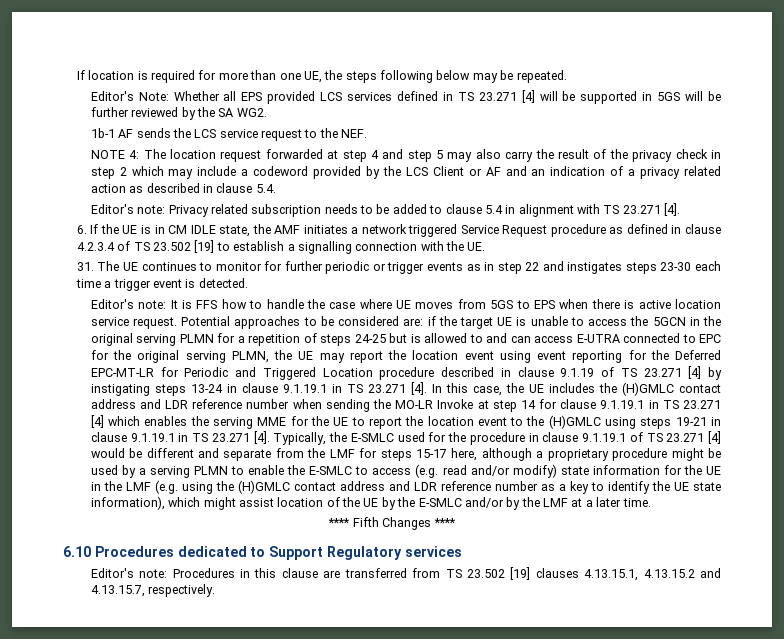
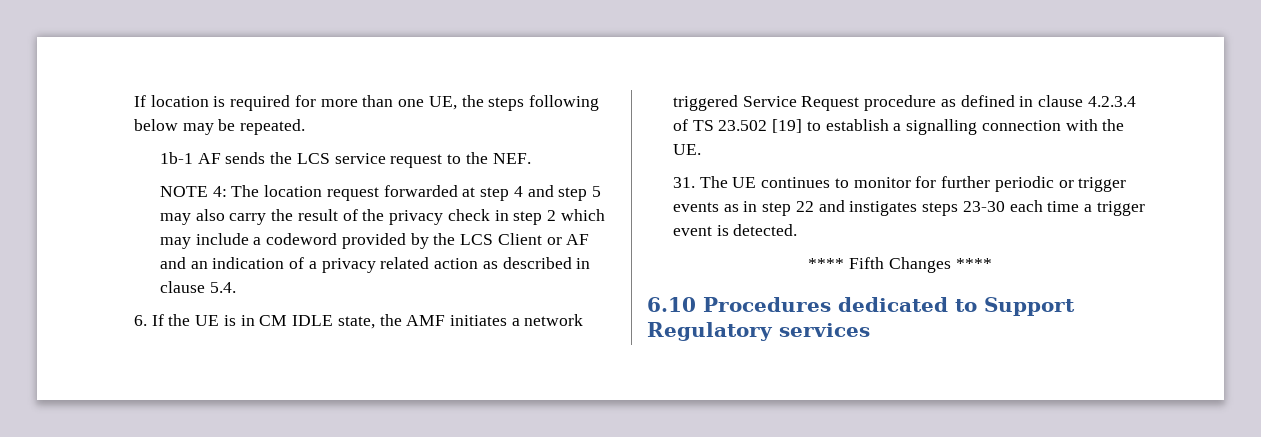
[90,90,722,104] [90,107,267,120] // Editor's Note: Whether all EPS provided LCS services defined in TS 23.271 [4] will be supported in 5GS will be further reviewed by the SA WG2. -> (306, 127) none
[90,203,681,217] // Editor's note: Privacy related subscription needs to be added to clause 5.4 in alignment with TS 23.271 [4]. -> (236, 287) none
[90,299,721,309] [90,316,722,329] [90,333,722,346] [90,350,721,363] [90,366,722,380] [90,382,721,396] [90,399,721,412] [90,415,721,429] [90,431,721,445] [90,448,721,461] [90,464,721,478] [90,480,722,494] [90,496,651,510] // Editor's note: It is FFS how to handle the case where UE moves from 5GS to EPS when there is active location service request. Potential approaches to be considered are: if the target UE is unable to access the 5GCN in the original serving PLMN for a repetition of steps 24-25 but is allowed to and can access E-UTRA connected to EPC for the original serving PLMN, the UE may report the location event using event reporting for the Deferred EPC-MT-LR for Periodic and Triggered Location procedure described in clause 9.1.19 of TS 23.271 [4] by instigating steps 13-24 in clause 9.1.19.1 in TS 23.271 [4]. In this case, the UE includes the (H)GMLC contact address and LDR reference number when sending the MO-LR Invoke at step 14 for clause 9.1.19.1 in TS 23.271 [4] which enables the serving MME for the UE to report the location event to the (H)GMLC using steps 19-21 in clause 9.1.19.1 in TS 23.271 [4]. Typically, the E-SMLC used for the procedure in clause 9.1.19.1 of TS 23.271 [4] would be different and separate from the LMF for steps 15-17 here, although a proprietary procedure might be used by a serving PLMN to enable the E-SMLC to access (e.g. read and/or modify) state information for the UE in the LMF (e.g. using the (H)GMLC contact address and LDR reference number as a key to identify the UE state information), which might assist location of the UE by the E-SMLC and/or by the LMF at a later time. -> (798, 230) none
[90,567,721,581] [90,584,216,597] // Editor's note: Procedures in this clause are transferred from TS 23.502 [19] clauses 4.13.15.1, 4.13.15.2 and 4.13.15.7, respectively. -> (870, 330) none

